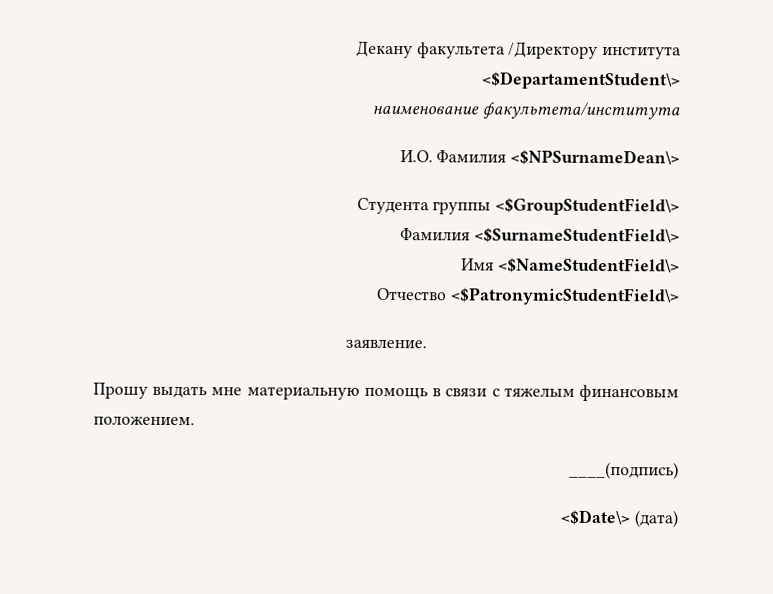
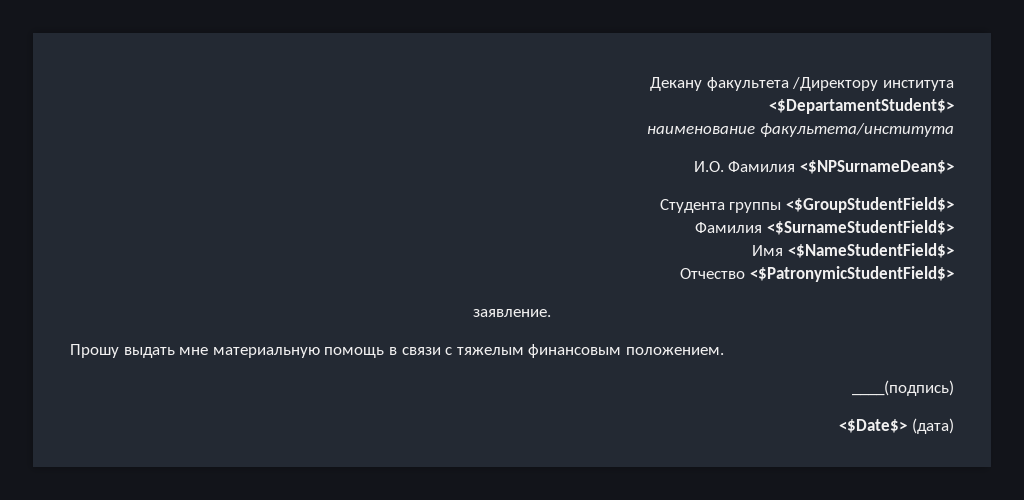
[481,71,681,90] <$DepartamentStudent\> -> [769,98,954,114] <$DepartamentStudent$>
[510,149,680,166] <$NPSurnameDean\> -> [800,160,954,174] <$NPSurnameDean$>
[495,197,680,216] [400,227,680,244] <$GroupStudentField\> // Фамилия <$SurnameStudentField\> -> [786,197,954,213] [695,220,954,235] <$GroupStudentField$> // Фамилия <$SurnameStudentField$>
[498,257,680,274] <$NameStudentField\> -> [788,243,954,258] <$NameStudentField$>
[450,287,680,306] <$PatronymicStudentField\> -> [750,266,954,282] <$PatronymicStudentField$>
[560,509,631,526] <$Date\> -> [839,419,908,433] <$Date$>

